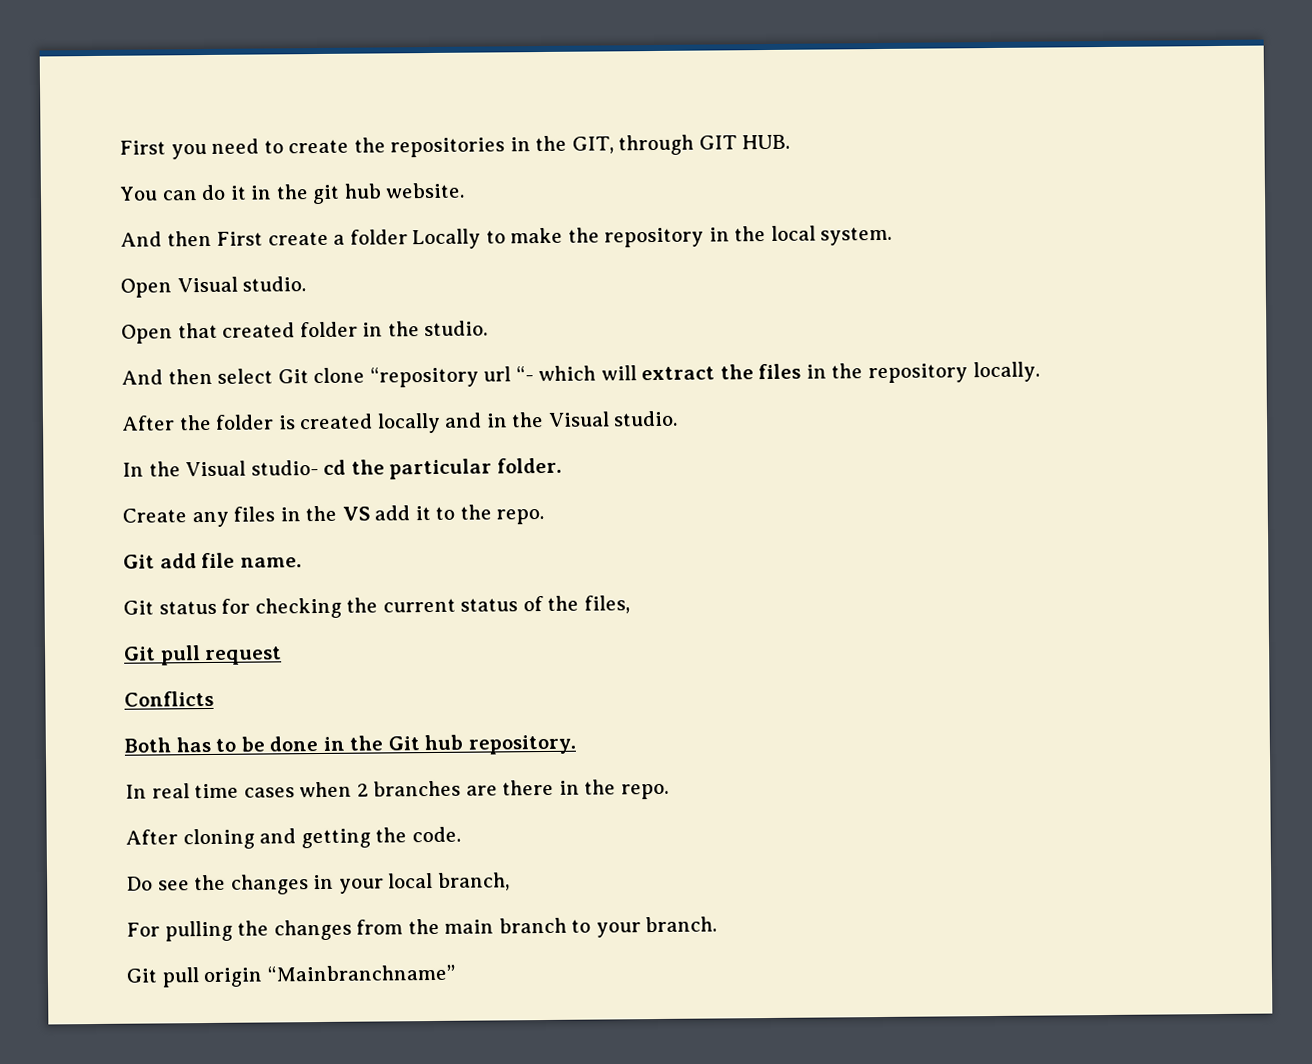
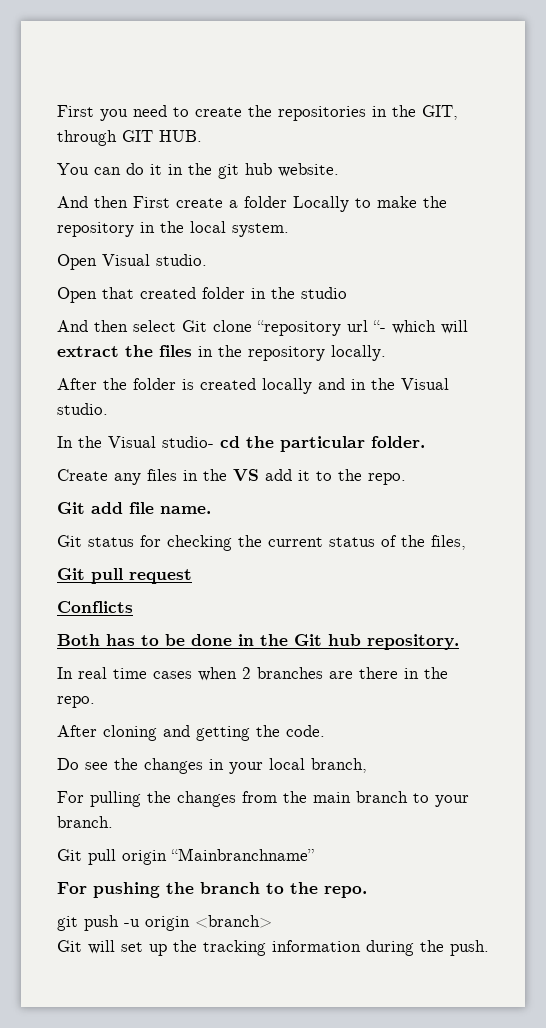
[424,320,489,337] studio. -> [301,287,347,299] studio
(455, 973) none -> [57,882,367,898] [57,915,272,931] [57,940,489,956] // For pushing the branch to the repo. // git push -u origin <branch> // Git will set up the tracking information during the push.

